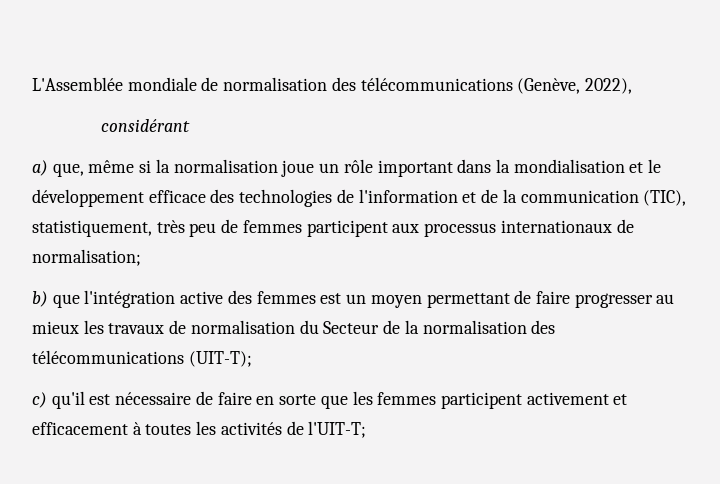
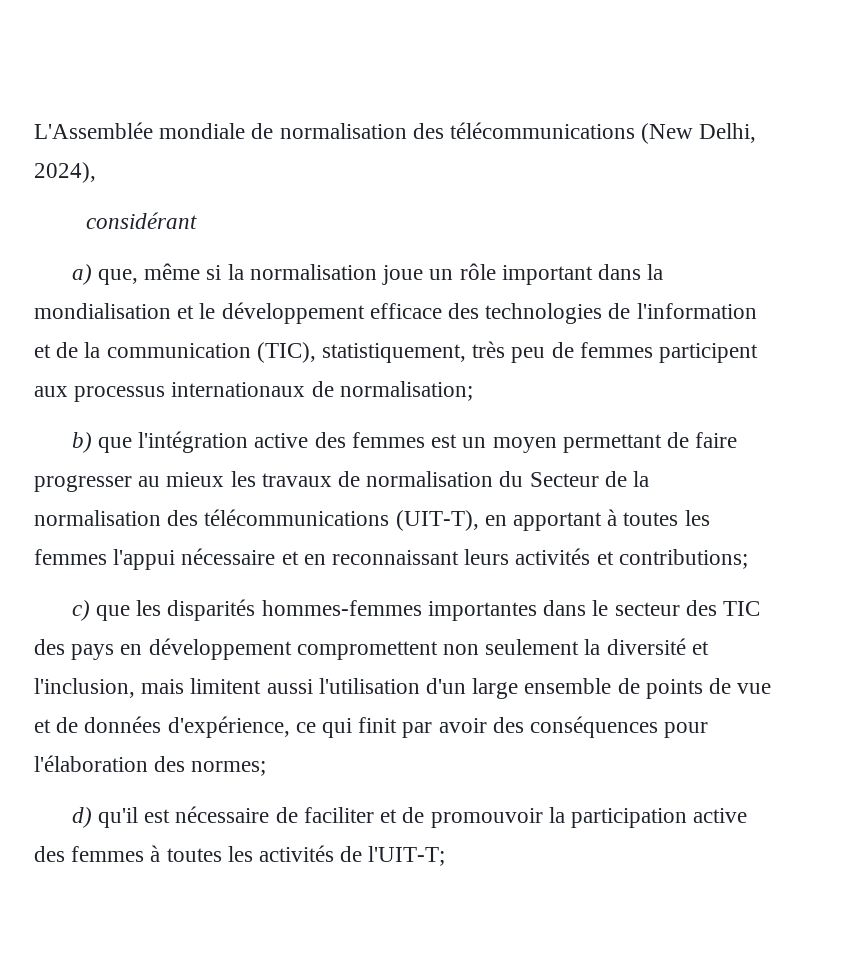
[517,78,633,94] (Genève, 2022), -> [641,123,757,144] [34,162,96,183] (New Delhi, 2024),
[188,351,252,367] [32,391,628,409] [32,422,128,435] (UIT-T); // c) qu'il est nécessaire de faire en sorte que les femmes participent activement et efficacement -> [395,509,710,531] [34,548,748,570] [71,599,760,621] [34,638,709,660] [34,678,772,699] [34,716,709,738] [34,755,267,776] [71,806,748,828] [34,846,145,862] (UIT-T), en apportant à toutes les femmes l'appui nécessaire et en reconnaissant leurs activités et contributions; // c) que les disparités hommes-femmes importantes dans le secteur des TIC des pays en développement compromettent non seulement la diversité et l'inclusion, mais limitent aussi l'utilisation d'un large ensemble de points de vue et de données d'expérience, ce qui finit par avoir des conséquences pour l'élaboration des normes; // d) qu'il est nécessaire de faciliter et de promouvoir la participation active des femmes

